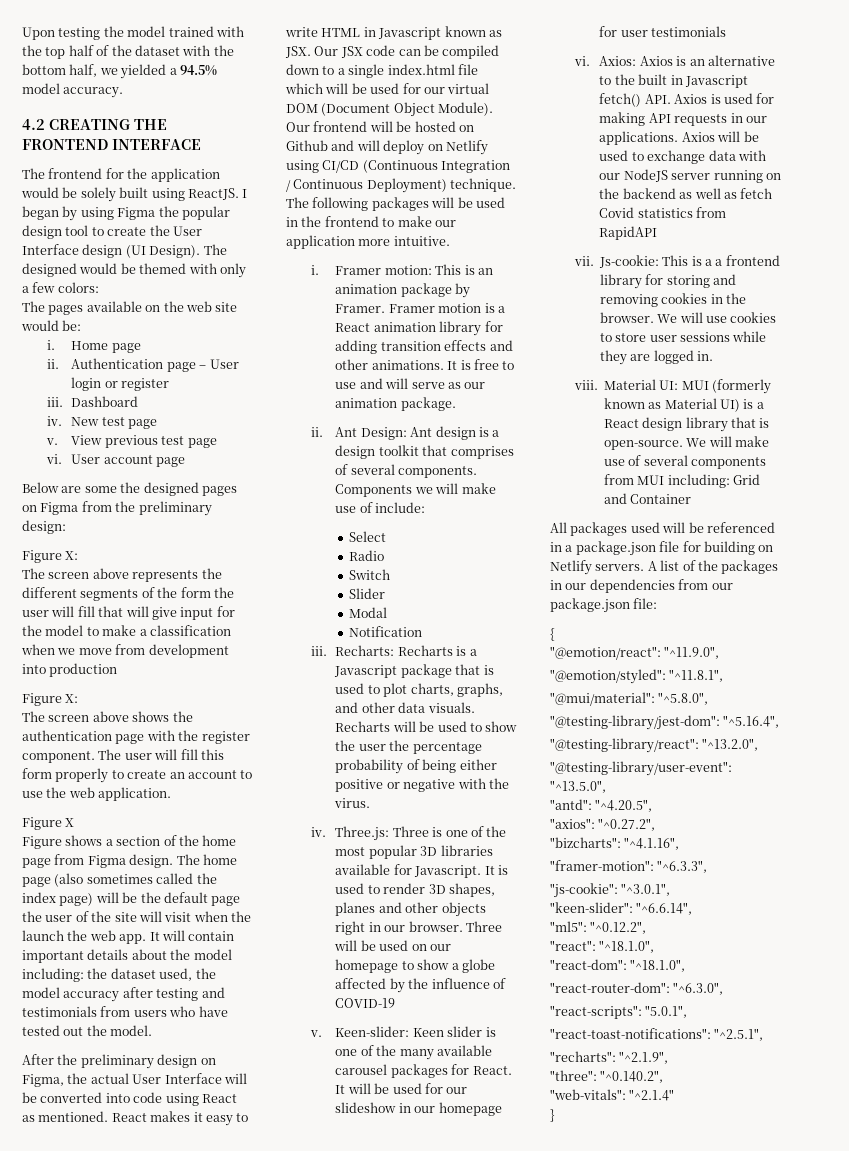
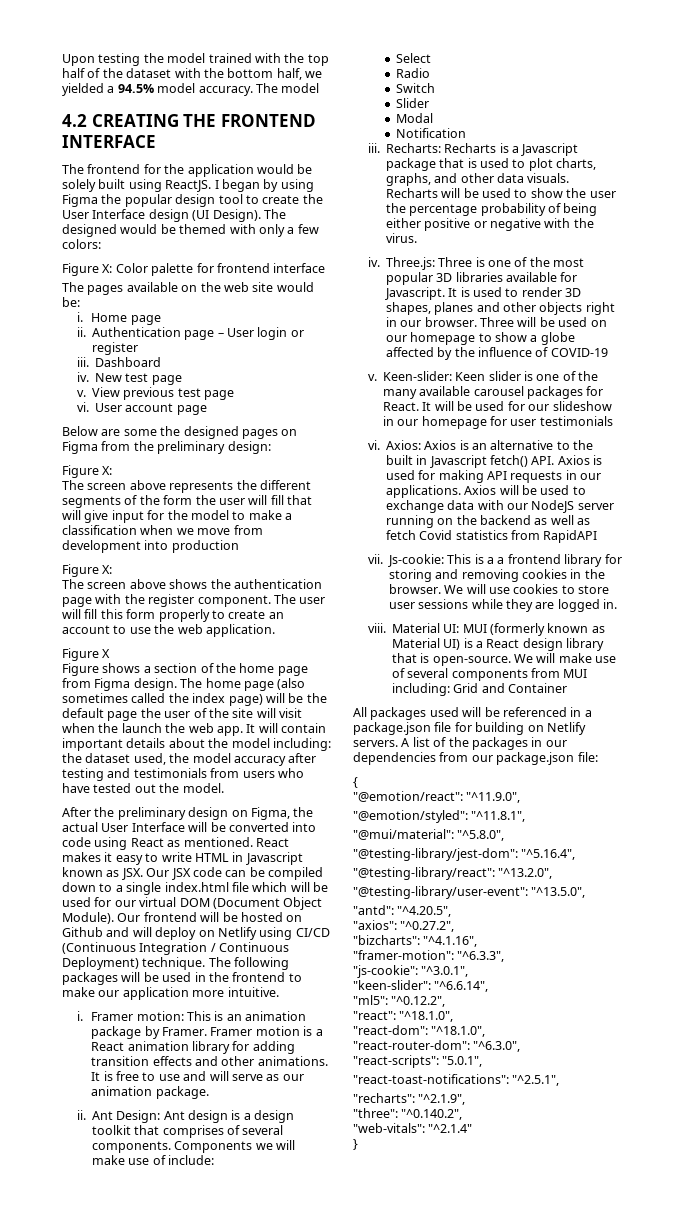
(124, 92) none -> [255,83,320,93] The model
(99, 287) none -> [62,263,326,276] // Figure X: Color palette for frontend interface

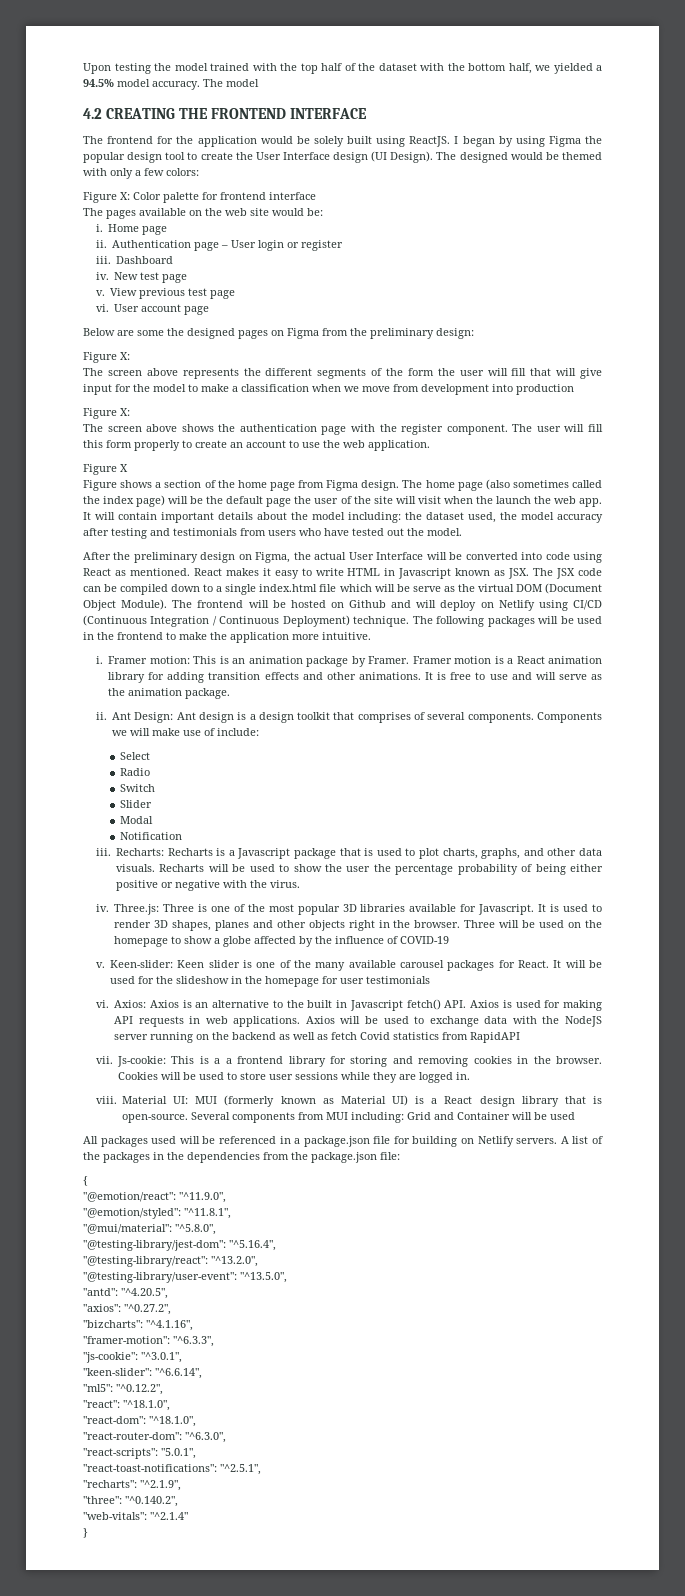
[146,868,170,877] Our -> [533,568,554,576] The
[62,897,136,907] used for our -> [412,584,475,592] serve as the
[117,913,141,922] Our -> [172,600,193,608] The
[98,990,120,997] our -> [210,632,227,640] the
[282,1074,304,1081] our -> [108,688,126,696] the
[400,320,422,327] our -> [393,920,411,928] the
[385,335,407,342] our -> [584,920,602,928] the
[528,404,550,411] our -> [156,976,174,984] the
[397,419,419,426] our -> [245,976,263,984] the
[580,473,602,480] our -> [205,1016,228,1024] web
[507,503,529,510] our -> [542,1016,560,1024] the
[444,584,559,594] We will use cookies -> [118,1072,225,1080] Cookies will be used
[514,653,617,663] [391,668,449,678] We will make use of several -> [191,1112,231,1120] Several
(568, 688) none -> [512,1112,576,1120] will be used
[545,740,567,747] our -> [167,1152,184,1160] the
[471,755,493,762] our -> [291,1152,308,1160] the

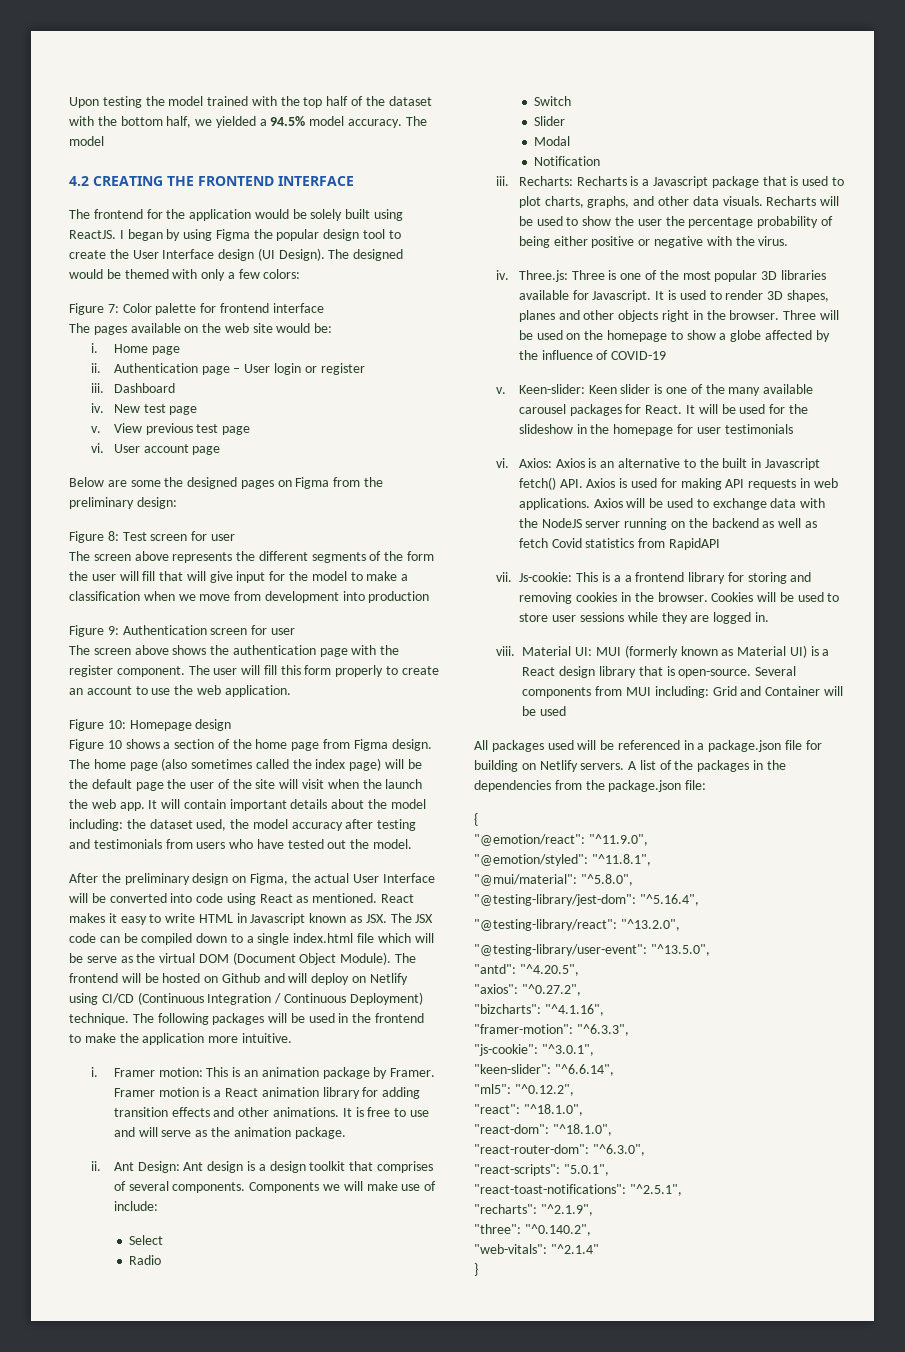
[120,192,130,200] X: -> [107,304,119,313] 7:
[120,352,130,360] X: -> [107,531,235,541] 8: Test screen for user
[120,408,130,416] X: -> [107,625,295,635] 9: Authentication screen for user
[120,464,128,472] [83,480,117,491] X // Figure -> [107,719,232,731] [69,739,122,751] 10: Homepage design // Figure 10

